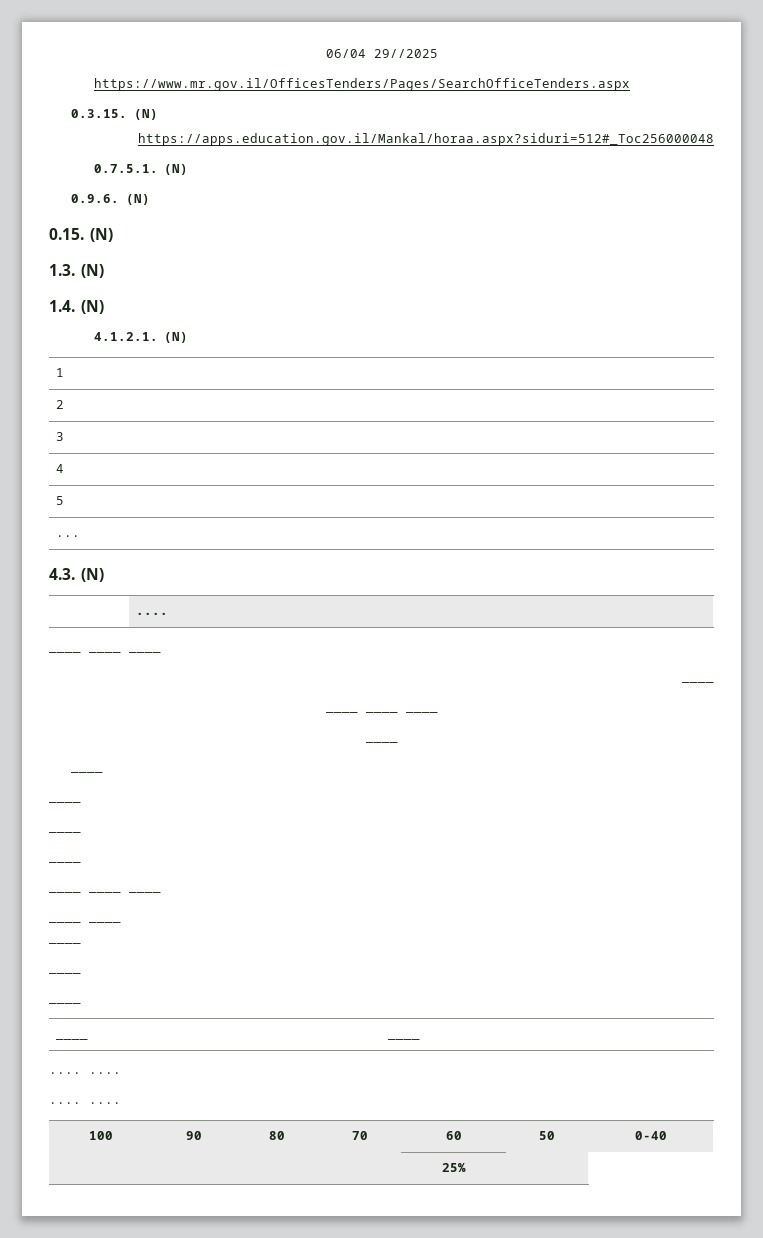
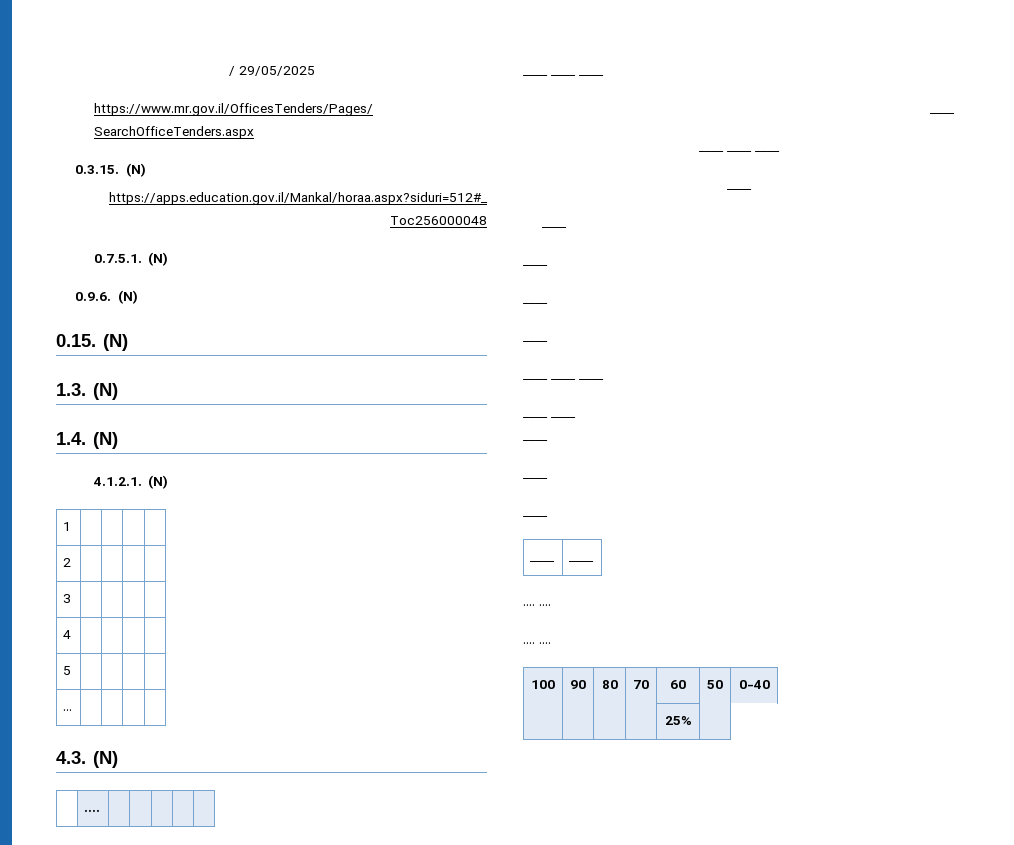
[325,49,438,58] 06/04 29//2025 -> [228,66,315,76] / 29/05/2025

